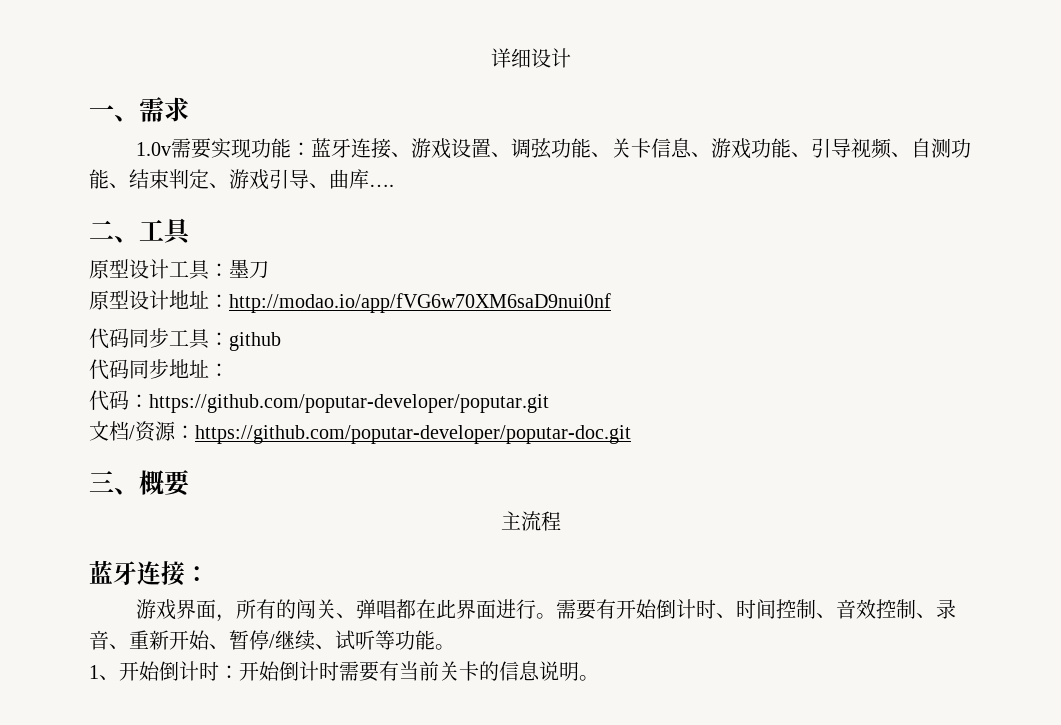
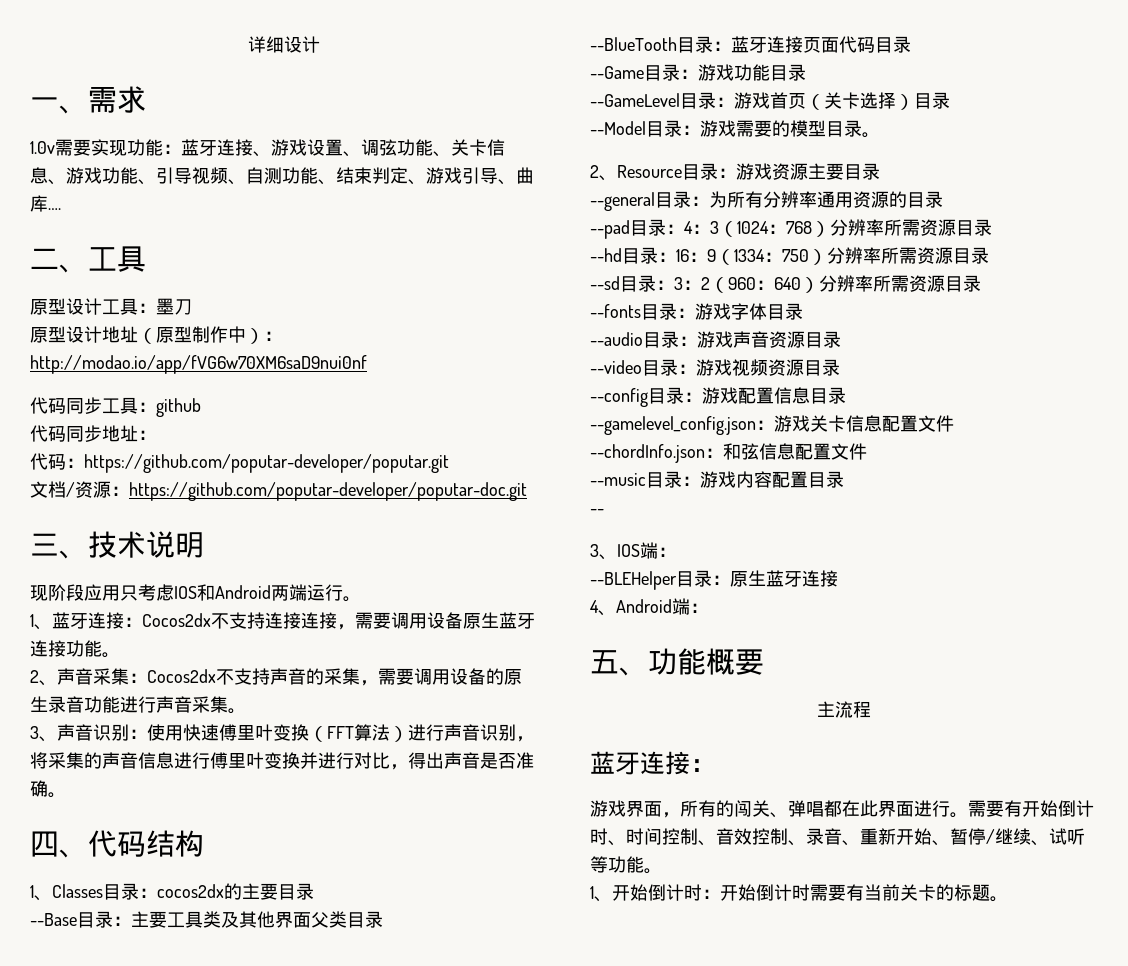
(209, 299) none -> [138,326,264,344] （原型制作中）
(139, 491) none -> [88,531,204,558] [30,584,361,602] [30,612,535,630] [30,640,120,658] [30,668,522,686] [30,696,246,714] [30,724,534,742] [30,752,534,770] [30,780,66,798] [30,830,204,858] [30,883,314,901] [30,911,383,928] [590,36,911,53] [590,64,806,81] [590,92,950,110] [590,120,880,138] [590,163,880,181] [590,191,943,211] [590,219,992,239] [590,247,989,265] [590,275,981,293] [590,303,803,320] [590,331,841,348] [590,359,840,376] [590,387,846,407] [590,415,954,435] [590,443,867,463] [590,471,844,488] [590,509,604,514] [590,542,676,560] [590,570,838,590] [590,598,708,616] [590,648,706,676] 技术说明 // 现阶段应用只考虑IOS和Android两端运行。 // 1、蓝牙连接：Cocos2dx不支持连接连接，需要调用设备原生蓝牙连接功能。 // 2、声音采集：Cocos2dx不支持声音的采集，需要调用设备的原生录音功能进行声音采集。 // 3、声音识别：使用快速傅里叶变换（FFT算法）进行声音识别，将采集的声音信息进行傅里叶变换并进行对比，得出声音是否准确。 // 四、代码结构 // 1、Classes目录：cocos2dx的主要目录 // --Base目录：主要工具类及其他界面父类目录 // --BlueTooth目录：蓝牙连接页面代码目录 // --Game目录：游戏功能目录 // --GameLevel目录：游戏首页（关卡选择）目录 // --Model目录：游戏需要的模型目录。 // 2、Resource目录：游戏资源主要目录 // --general目录：为所有分辨率通用资源的目录 // --pad目录：4：3（1024：768）分辨率所需资源目录 // --hd目录：16：9（1334：750）分辨率所需资源目录 // --sd目录：3：2（960：640）分辨率所需资源目录 // --fonts目录：游戏字体目录 // --audio目录：游戏声音资源目录 // --video目录：游戏视频资源目录 // --config目录：游戏配置信息目录 // --gamelevel_config.json：游戏关卡信息配置文件 // --chordInfo.json：和弦信息配置文件 // --music目录：游戏内容配置目录 // -- // 3、IOS端： // --BLEHelper目录：原生蓝牙连接 // 4、Android端： // 五、功能
[499,661,579,681] 信息说明 -> [954,884,990,901] 标题

